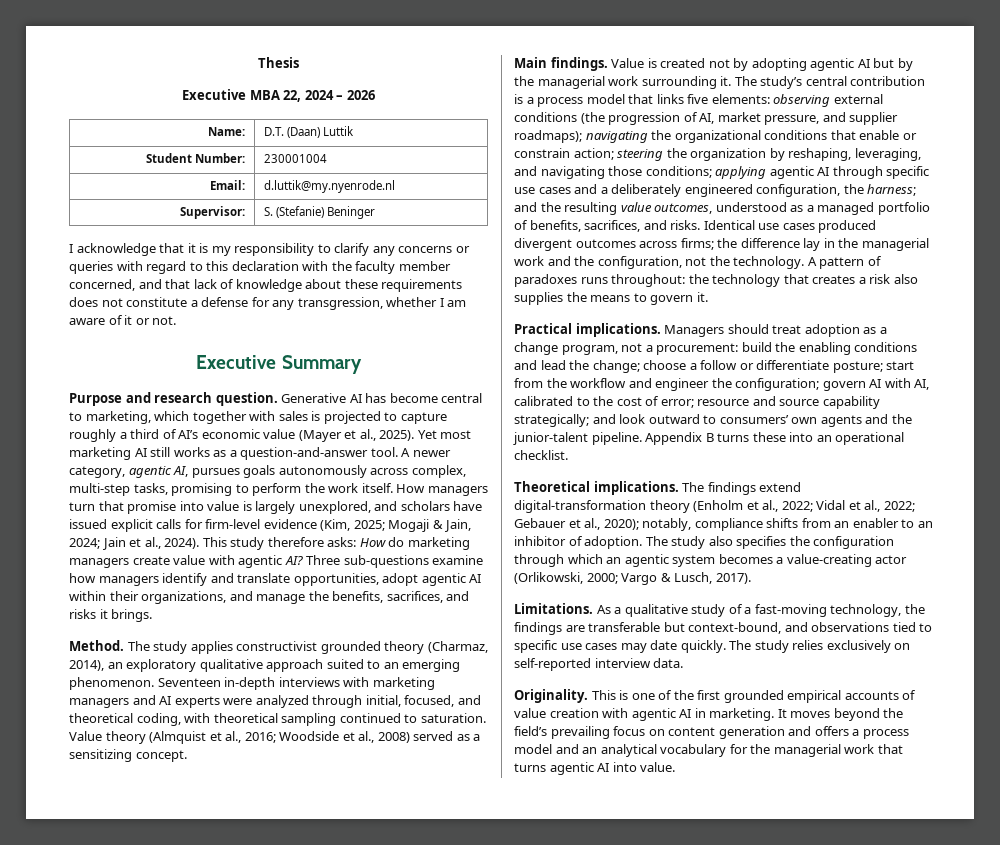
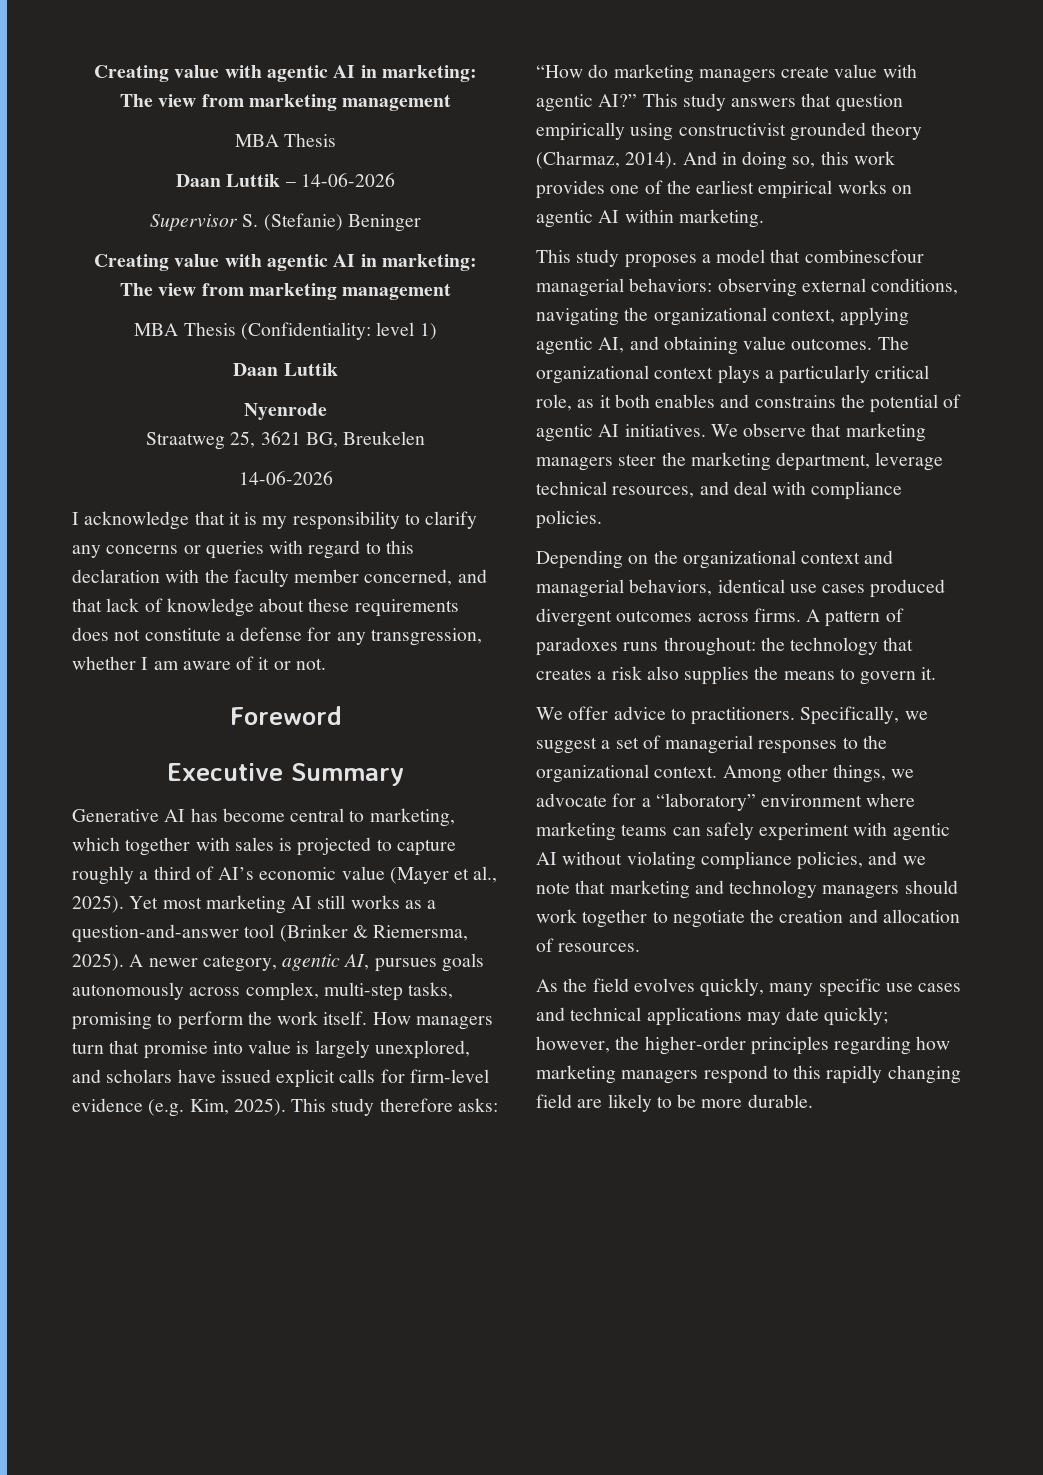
[258,57,299,68] [182,89,375,102] [207,127,245,136] [264,126,355,138] [145,153,245,163] [264,154,328,163] [209,180,245,190] [264,180,396,193] [179,206,245,219] [264,206,376,219] Thesis // Executive MBA 22, 2024 – 2026 // Name: | D.T. (Daan) Luttik // Student Number: | 230001004 // Email: | d.luttik@my.nyenrode.nl // Supervisor: | S. (Stefanie) Beninger -> [94,65,477,82] [119,94,452,111] [234,133,337,147] [176,173,395,187] [150,213,421,232] [94,254,477,271] [119,283,452,300] [134,322,437,340] [233,363,338,376] [244,403,327,420] [145,431,426,450] [238,471,333,485] Creating value with agentic AI in marketing: // The view from marketing management // MBA Thesis // Daan Luttik – 14-06-2026 // Supervisor S. (Stefanie) Beninger // Creating value with agentic AI in marketing: // The view from marketing management // MBA Thesis (Confidentiality: level 1) // Daan Luttik // Nyenrode // Straatweg 25, 3621 BG, Breukelen // 14-06-2026
(177, 320) none -> [229,706,342,725] // Foreword
[69,392,278,406] Purpose and research question. -> (404, 774) none
[370,447,398,457] tool. -> [244,924,469,942] [72,953,124,971] tool (Brinker & Riemersma, 2025).
[320,519,472,532] [69,537,200,550] (Kim, 2025; Mogaji & Jain, 2024; Jain et al., 2024). -> [148,1098,286,1117] (e.g. Kim, 2025).
[359,538,386,547] How -> [536,65,583,78] “How
[284,555,484,568] [69,573,482,586] [69,591,470,604] [69,609,153,622] [69,640,488,654] [69,659,461,672] [69,677,435,690] [69,695,481,708] [69,713,486,726] [69,731,481,744] [69,749,187,762] [514,57,913,71] [514,76,926,89] [514,94,883,107] [514,112,899,125] [514,130,917,143] [514,148,921,161] [514,166,930,179] [514,184,917,197] [514,202,930,215] [514,220,755,232] AI? Three sub-questions examine how managers identify and translate opportunities, adopt agentic AI within their organizations, and manage the benefits, sacrifices, and risks it brings. // Method. The study applies constructivist grounded theory (Charmaz, 2014), an exploratory qualitative approach suited to an emerging phenomenon. Seventeen in-depth interviews with marketing managers and AI experts were analyzed through initial, focused, and theoretical coding, with theoretical sampling continued to saturation. Value theory (Almquist et al., 2016; Woodside et al., 2008) served as a sensitizing concept. // Main findings. Value is created not by adopting agentic AI but by the managerial work surrounding it. The study’s central contribution is a process model that links five elements: observing external conditions (the progression of AI, market pressure, and supplier roadmaps); navigating the organizational conditions that enable or constrain action; steering the organization by reshaping, leveraging, and navigating those conditions; applying agentic AI through specific use cases and a deliberately engineered configuration, the harness; and the resulting value outcomes, understood as a managed portfolio of benefits, sacrifices, and risks. Identical -> [598,93,903,112] [536,122,923,141] [536,151,895,170] [536,180,912,199] [536,209,764,228] [536,249,924,268] [536,278,959,297] [536,307,910,326] [536,336,909,355] [536,365,930,384] [536,394,962,413] [536,423,926,442] [536,452,944,471] [536,481,903,500] [536,510,602,529] [536,550,894,569] [536,579,785,598] AI?” This study answers that question empirically using constructivist grounded theory (Charmaz, 2014). And in doing so, this work provides one of the earliest empirical works on agentic AI within marketing. // This study proposes a model that combinescfour managerial behaviors: observing external conditions, navigating the organizational context, applying agentic AI, and obtaining value outcomes. The organizational context plays a particularly critical role, as it both enables and constrains the potential of agentic AI initiatives. We observe that marketing managers steer the marketing department, leverage technical resources, and deal with compliance policies. // Depending on the organizational context and managerial behaviors, identical
[680,238,929,251] [514,256,805,269] firms; the difference lay in the managerial work and the configuration, not the technology. -> [753,608,801,622] firms.
[514,323,887,337] [514,342,918,355] [514,360,915,373] [514,378,930,391] [514,396,880,409] [514,414,912,427] [513,432,905,445] [514,450,568,460] [514,481,802,495] [514,500,915,513] [514,518,933,531] [514,536,895,549] [514,554,908,567] [514,572,751,585] [514,603,925,617] [514,622,933,635] [514,640,911,653] [514,658,684,671] [514,689,917,703] [514,708,904,721] [514,726,909,739] [514,744,903,757] [514,762,676,775] Practical implications. Managers should treat adoption as a change program, not a procurement: build the enabling conditions and lead the change; choose a follow or differentiate posture; start from the workflow and engineer the configuration; govern AI with AI, calibrated to the cost of error; resource and source capability strategically; and look outward to consumers’ own agents and the junior-talent pipeline. Appendix B turns these into an operational checklist. // Theoretical implications. The findings extend digital-transformation theory (Enholm et al., 2022; Vidal et al., 2022; Gebauer et al., 2020); notably, compliance shifts from an enabler to an inhibitor of adoption. The study also specifies the configuration through which an agentic system becomes a value-creating actor (Orlikowski, 2000; Vargo & Lusch, 2017). // Limitations. As a qualitative study of a fast-moving technology, the findings are transferable but context-bound, and observations tied to specific use cases may date quickly. The study relies exclusively on self-reported interview data. // Originality. This is one of the first grounded empirical accounts of value creation with agentic AI in marketing. It moves beyond the field’s prevailing focus on content generation and offers a process model and an analytical vocabulary for the managerial work that turns agentic AI into value. -> [536,706,928,725] [536,735,887,754] [536,764,915,783] [536,793,916,811] [536,822,950,841] [536,851,926,870] [536,880,958,899] [536,909,960,928] [536,938,641,952] [536,978,962,997] [536,1007,889,1026] [536,1036,951,1055] [536,1065,961,1084] [536,1094,813,1112] We offer advice to practitioners. Specifically, we suggest a set of managerial responses to the organizational context. Among other things, we advocate for a “laboratory” environment where marketing teams can safely experiment with agentic AI without violating compliance policies, and we note that marketing and technology managers should work together to negotiate the creation and allocation of resources. // As the field evolves quickly, many specific use cases and technical applications may date quickly; however, the higher-order principles regarding how marketing managers respond to this rapidly changing field are likely to be more durable.

